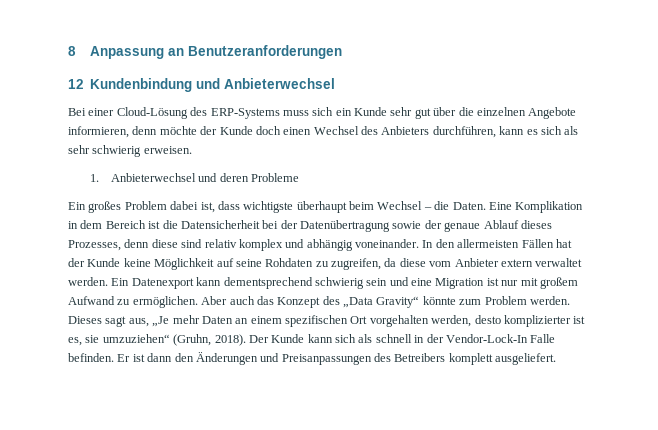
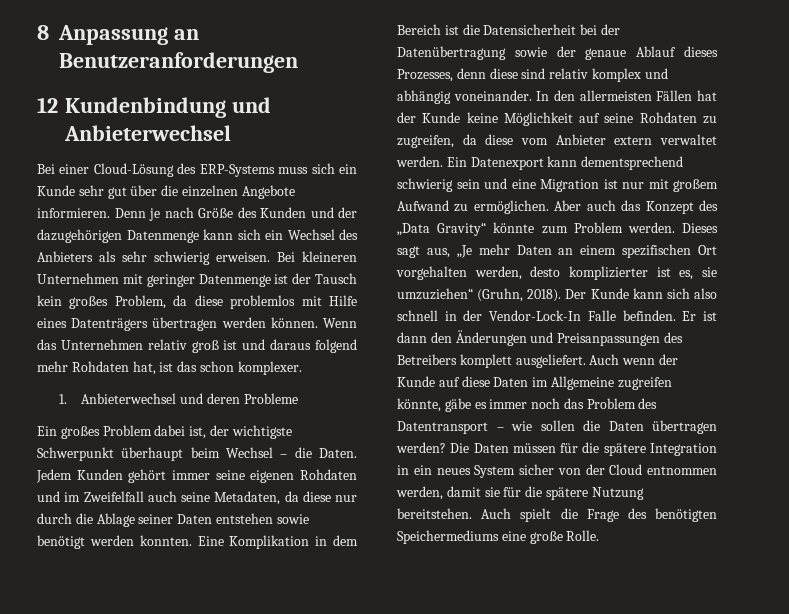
[68,126,579,138] [68,145,192,157] informieren, denn möchte der Kunde doch einen Wechsel des Anbieters durchführen, kann es sich als sehr schwierig erweisen. -> [37,207,357,221] [37,229,358,243] [37,251,357,265] [37,273,357,287] [37,295,357,309] [37,317,358,331] [37,339,357,353] [37,361,302,375] informieren. Denn je nach Größe des Kunden und der dazugehörigen Datenmenge kann sich ein Wechsel des Anbieters als sehr schwierig erweisen. Bei kleineren Unternehmen mit geringer Datenmenge ist der Tausch kein großes Problem, da diese problemlos mit Hilfe eines Datenträgers übertragen werden können. Wenn das Unternehmen relativ groß ist und daraus folgend mehr Rohdaten hat, ist das schon komplexer.
[217,201,294,213] dass wichtigste -> [209,425,292,439] [37,447,114,461] der wichtigste Schwerpunkt
(486, 206) none -> [36,469,357,483] [37,491,357,505] [37,513,309,527] [37,535,192,549] Jedem Kunden gehört immer seine eigenen Rohdaten und im Zweifelfall auch seine Metadaten, da diese nur durch die Ablage seiner Daten entstehen sowie benötigt werden konnten.
[358,334,373,343] als -> [693,288,717,299] also
(557, 359) none -> [589,354,678,365] [397,376,672,390] [397,398,658,412] [397,420,717,434] [396,442,717,456] [397,464,717,478] [396,486,644,500] [397,508,717,522] [397,530,600,544] Auch wenn der Kunde auf diese Daten im Allgemeine zugreifen könnte, gäbe es immer noch das Problem des Datentransport – wie sollen die Daten übertragen werden? Die Daten müssen für die spätere Integration in ein neues System sicher von der Cloud entnommen werden, damit sie für die spätere Nutzung bereitstehen. Auch spielt die Frage des benötigten Speichermediums eine große Rolle.

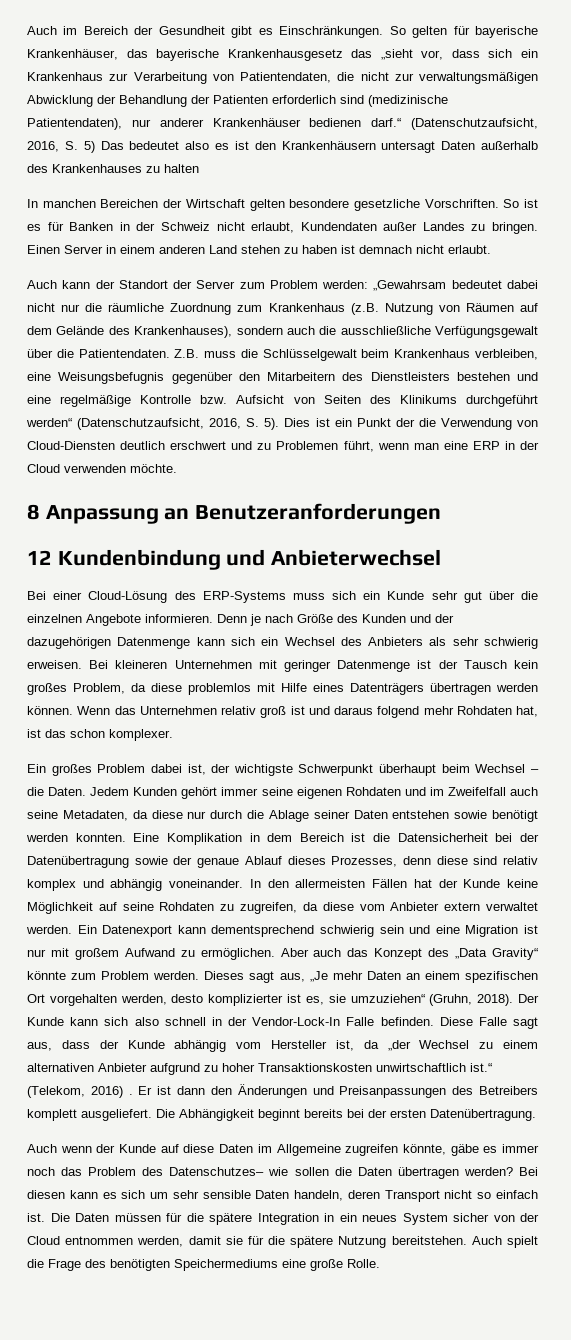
(37, 32) none -> [27,26,538,38] [27,49,538,61] [27,72,538,84] [27,95,448,107] [27,118,538,130] [27,141,538,153] [27,164,199,173] [27,199,538,211] [27,222,538,234] [27,245,491,254] [27,280,538,291] [27,303,538,315] [27,326,538,338] [27,349,538,361] [27,372,538,384] [27,395,538,407] [26,418,538,430] [27,441,539,452] [27,464,177,473] Auch im Bereich der Gesundheit gibt es Einschränkungen. So gelten für bayerische Krankenhäuser, das bayerische Krankenhausgesetz das „sieht vor, dass sich ein Krankenhaus zur Verarbeitung von Patientendaten, die nicht zur verwaltungsmäßigen Abwicklung der Behandlung der Patienten erforderlich sind (medizinische Patientendaten), nur anderer Krankenhäuser bedienen darf.“ (Datenschutzaufsicht, 2016, S. 5) Das bedeutet also es ist den Krankenhäusern untersagt Daten außerhalb des Krankenhauses zu halten // In manchen Bereichen der Wirtschaft gelten besondere gesetzliche Vorschriften. So ist es für Banken in der Schweiz nicht erlaubt, Kundendaten außer Landes zu bringen. Einen Server in einem anderen Land stehen zu haben ist demnach nicht erlaubt. // Auch kann der Standort der Server zum Problem werden: „Gewahrsam bedeutet dabei nicht nur die räumliche Zuordnung zum Krankenhaus (z.B. Nutzung von Räumen auf dem Gelände des Krankenhauses), sondern auch die ausschließliche Verfügungsgewalt über die Patientendaten. Z.B. muss die Schlüsselgewalt beim Krankenhaus verbleiben, eine Weisungsbefugnis gegenüber den Mitarbeitern des Dienstleisters bestehen und eine regelmäßige Kontrolle bzw. Aufsicht von Seiten des Klinikums durchgeführt werden“ (Datenschutzaufsicht, 2016, S. 5). Dies ist ein Punkt der die Verwendung von Cloud-Diensten deutlich erschwert und zu Problemen führt, wenn man eine ERP in der Cloud verwenden möchte. //
[59,393,298,404] // 1. Anbieterwechsel und deren Probleme -> (173, 735) none
(676, 315) none -> [439,1017,538,1029] [27,1040,538,1052] [27,1063,492,1075] [27,1086,133,1098] Diese Falle sagt aus, dass der Kunde abhängig vom Hersteller ist, da „der Wechsel zu einem alternativen Anbieter aufgrund zu hoher Transaktionskosten unwirtschaftlich ist.“ (Telekom, 2016) .
(586, 361) none -> [156,1109,536,1121] Die Abhängigkeit beginnt bereits bei der ersten Datenübertragung. //
[397,421,504,434] Datentransport – -> [169,1167,265,1176] Datenschutzes–
(446, 447) none -> [518,1167,538,1176] [27,1190,538,1202] [27,1213,45,1222] Bei diesen kann es sich um sehr sensible Daten handeln, deren Transport nicht so einfach ist.

